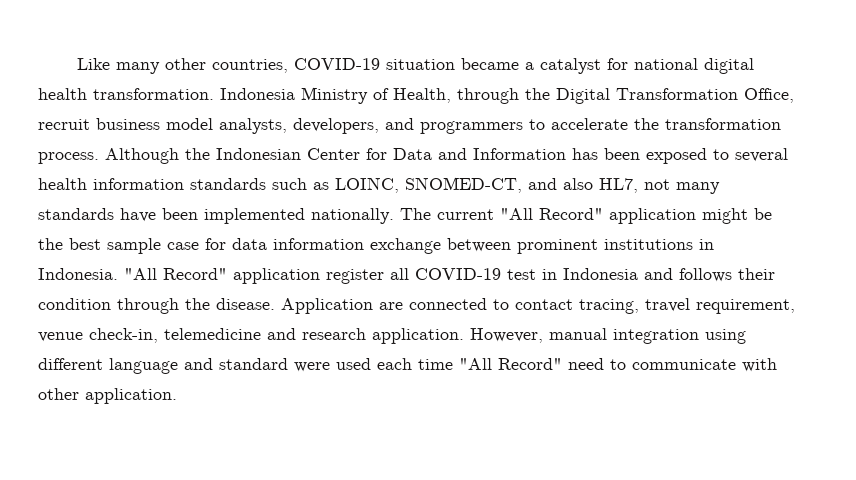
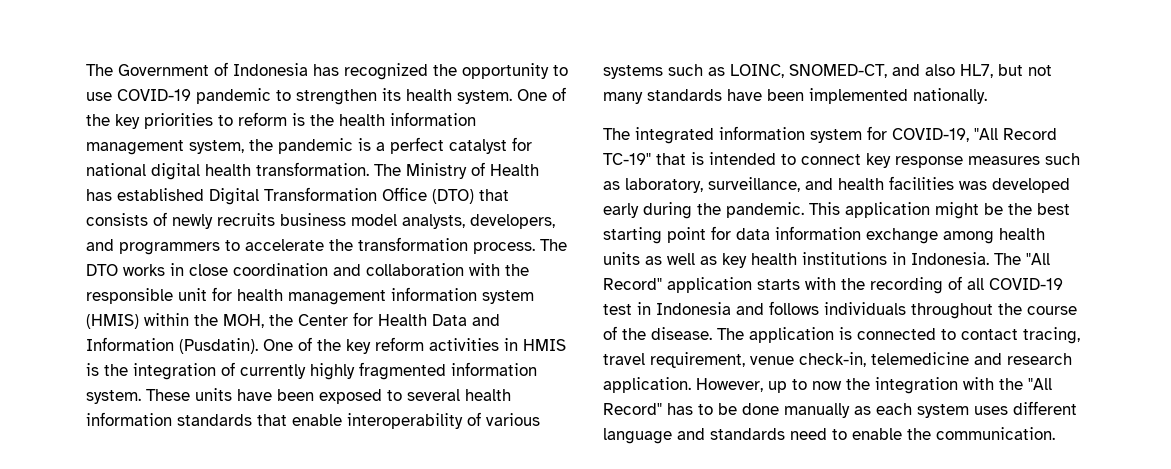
[76,58,534,74] Like many other countries, COVID-19 situation became a -> [86,62,568,80] [86,87,566,105] [86,112,476,129] [86,137,444,155] The Government of Indonesia has recognized the opportunity to use COVID-19 pandemic to strengthen its health system. One of the key priorities to reform is the health information management system, the pandemic is a perfect
[220,88,295,100] Indonesia -> [374,164,401,176] The
[393,88,794,104] [38,119,90,130] Health, through the Digital Transformation Office, recruit -> [490,164,539,176] [86,187,509,205] [86,212,275,229] Health has established Digital Transformation Office (DTO) that consists of newly recruits
[105,148,301,164] Although the Indonesian -> [540,239,567,251] [86,263,529,276] [86,287,534,305] [86,313,293,329] The DTO works in close coordination and collaboration with the responsible unit for health management information system (HMIS) within the MOH, the
(387, 154) none -> [378,314,427,326] Health
[572,148,598,160] has -> [179,337,566,354] [86,362,537,380] [86,388,272,404] (Pusdatin). One of the key reform activities in HMIS is the integration of currently highly fragmented information system. These units have
(266, 184) none -> [257,412,540,429] [603,65,663,79] that enable interoperability of various systems
(638, 185) none -> [998,64,1023,76] but
[400,208,603,220] The current "All Record" -> [603,126,1057,144] [603,152,1080,168] [603,176,1070,193] [603,202,840,219] // The integrated information system for COVID-19, "All Record TC-19" that is intended to connect key response measures such as laboratory, surveillance, and health facilities was developed early during the pandemic. This
[107,238,199,254] sample case -> [603,227,706,244] starting point
[447,238,598,254] between prominent -> [943,228,1045,244] [603,252,797,268] among health units as well as key health
[124,268,384,284] "All Record" application register -> [994,253,1050,265] [603,276,962,294] The "All Record" application starts with the recording of
[738,268,775,280] [38,298,403,314] their condition through the disease. Application are -> [824,302,1077,319] [603,326,852,343] individuals throughout the course of the disease. The application is
[549,328,746,344] [38,358,777,374] [38,388,177,404] manual integration using different language and standard were used each time "All Record" need to communicate with other application. -> [768,377,1052,394] [603,401,1077,418] [603,427,1055,444] up to now the integration with the "All Record" has to be done manually as each system uses different language and standards need to enable the communication.

